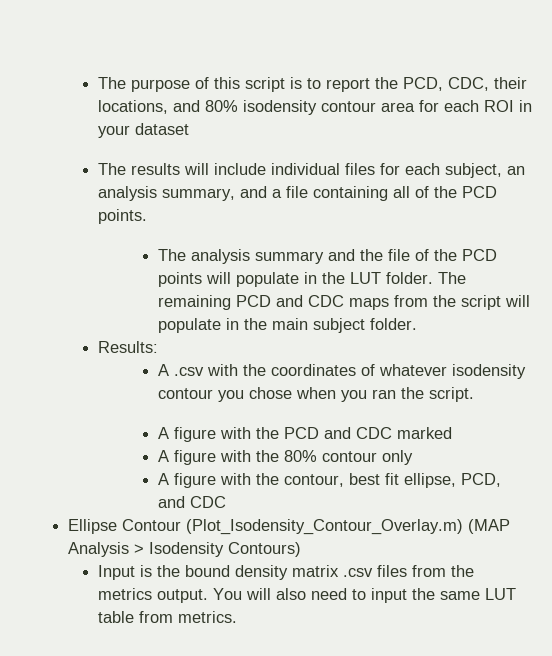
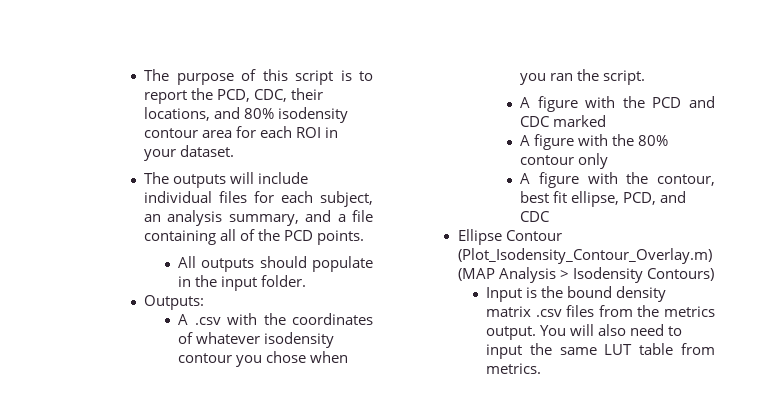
[134,123,189,135] [97,163,180,175] dataset // The results -> [180,145,235,157] [144,172,227,188] dataset. // The outputs
[157,249,497,264] [157,272,466,287] [157,295,530,310] [157,318,365,333] The analysis summary and the file of the PCD points will populate in the LUT folder. The remaining PCD and CDC maps from the script will populate in the main subject -> [178,256,373,272] [178,275,258,291] All outputs should populate in the input
[97,341,158,353] Results: -> [144,295,205,310] Outputs:

